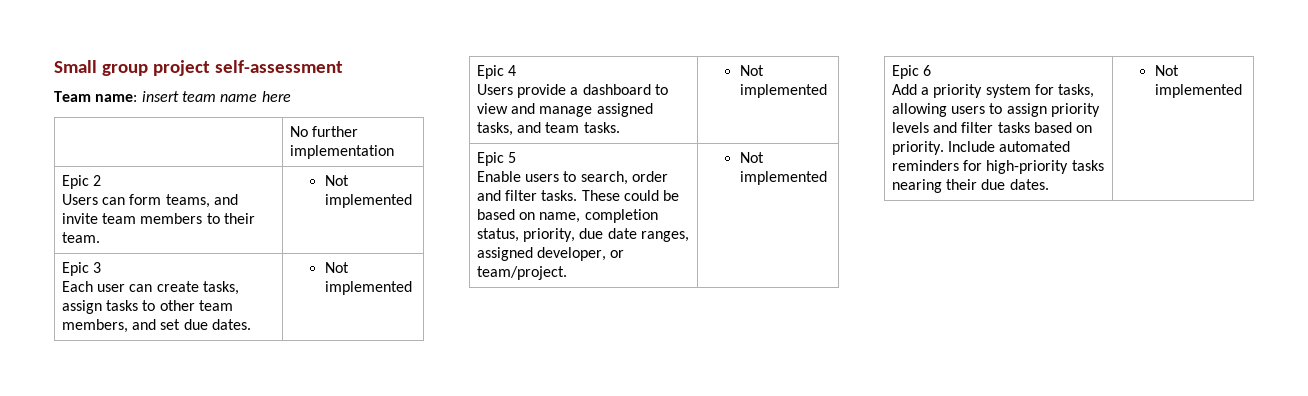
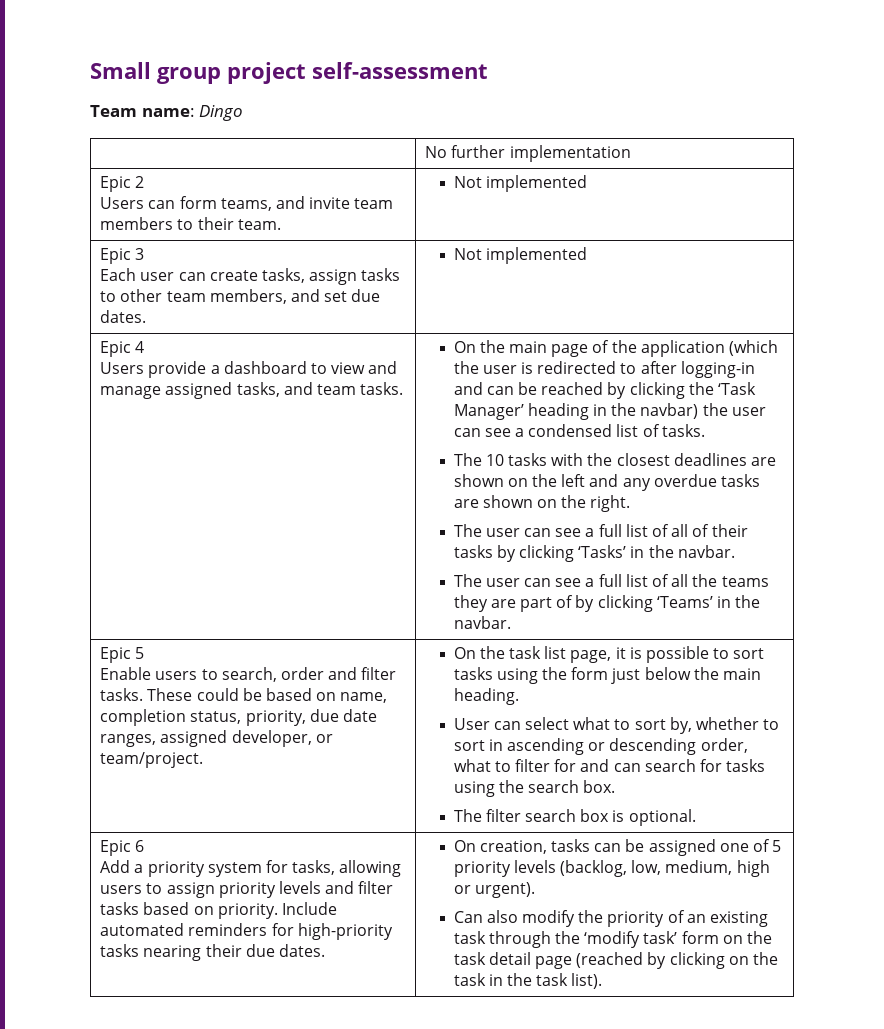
[141,91,291,102] insert team name here -> [199,105,244,121] Dingo
[739,65,764,76] [739,84,827,98] Not implemented -> [453,340,779,357] [453,361,755,378] [453,382,757,399] [453,403,766,420] [453,424,705,437] [453,453,777,466] [453,474,761,491] [453,495,631,512] [453,524,748,537] [453,545,735,562] [453,574,769,587] [453,595,761,612] [453,616,511,629] On the main page of the application (which the user is redirected to after logging-in and can be reached by clicking the ‘Task Manager’ heading in the navbar) the user can see a condensed list of tasks. // The 10 tasks with the closest deadlines are shown on the left and any overdue tasks are shown on the right. // The user can see a full list of all of their tasks by clicking ‘Tasks’ in the navbar. // The user can see a full list of all the teams they are part of by clicking ‘Teams’ in the navbar.
[739,152,764,163] [739,171,827,185] Not implemented -> [453,646,765,663] [453,667,762,684] [453,688,519,705] [453,717,780,734] [453,738,748,755] [453,759,766,772] [453,780,616,797] [453,809,696,826] On the task list page, it is possible to sort tasks using the form just below the main heading. // User can select what to sort by, whether to sort in ascending or descending order, what to filter for and can search for tasks using the search box. // The filter search box is optional.
[1154,65,1179,76] [1154,84,1242,98] Not implemented -> [453,839,782,856] [453,860,770,877] [453,882,535,898] [453,910,769,927] [453,931,773,948] [453,952,779,969] [453,973,603,989] On creation, tasks can be assigned one of 5 priority levels (backlog, low, medium, high or urgent). // Can also modify the priority of an existing task through the ‘modify task’ form on the task detail page (reached by clicking on the task in the task list).

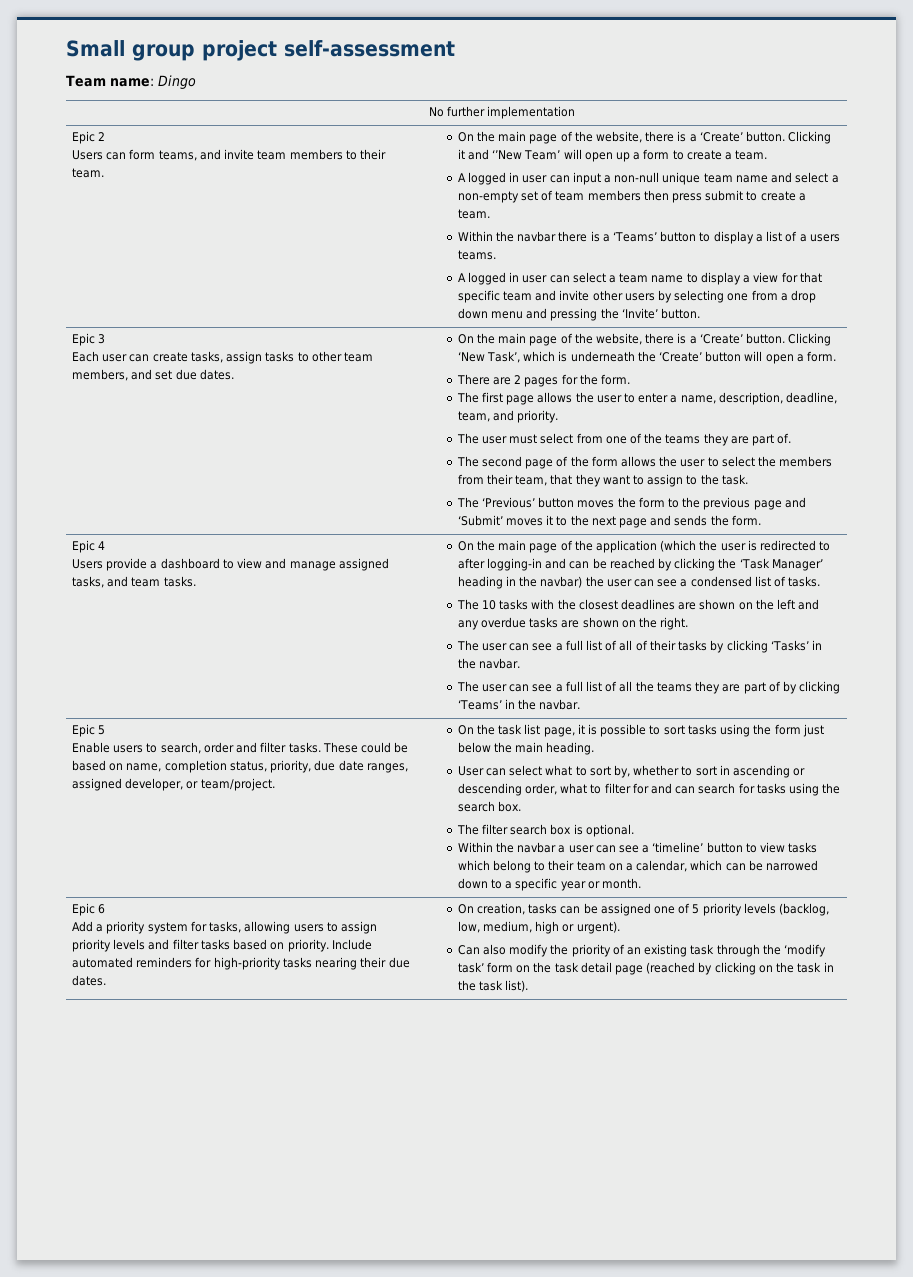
[453,175,587,192] Not implemented -> [457,131,832,144] [457,149,768,162] [457,172,839,185] [457,190,806,203] [457,209,490,219] [457,231,840,244] [457,250,496,260] [457,272,822,285] [457,290,817,303] [457,308,701,321] On the main page of the website, there is a ‘Create’ button. Clicking it and ‘’New Team’ will open up a form to create a team. // A logged in user can input a non-null unique team name and select a non-empty set of team members then press submit to create a team. // Within the navbar there is a ‘Teams’ button to display a list of a users teams. // A logged in user can select a team name to display a view for that specific team and invite other users by selecting one from a drop down menu and pressing the ‘Invite’ button.
[453,247,587,264] Not implemented -> [457,333,832,346] [457,351,837,364] [456,374,631,387] [456,392,838,405] [457,410,559,423] [456,433,792,446] [456,456,833,469] [457,474,748,487] [456,497,806,510] [457,515,761,528] On the main page of the website, there is a ‘Create’ button. Clicking ‘New Task’, which is underneath the ‘Create’ button will open a form. // There are 2 pages for the form. // The first page allows the user to enter a name, description, deadline, team, and priority. // The user must select from one of the teams they are part of. // The second page of the form allows the user to select the members from their team, that they want to assign to the task. // The ‘Previous’ button moves the form to the previous page and ‘Submit’ moves it to the next page and sends the form.
(696, 817) none -> [457,842,818,853] [457,860,819,873] [457,878,642,891] // Within the navbar a user can see a ‘timeline’ button to view tasks which belong to their team on a calendar, which can be narrowed down to a specific year or month.

